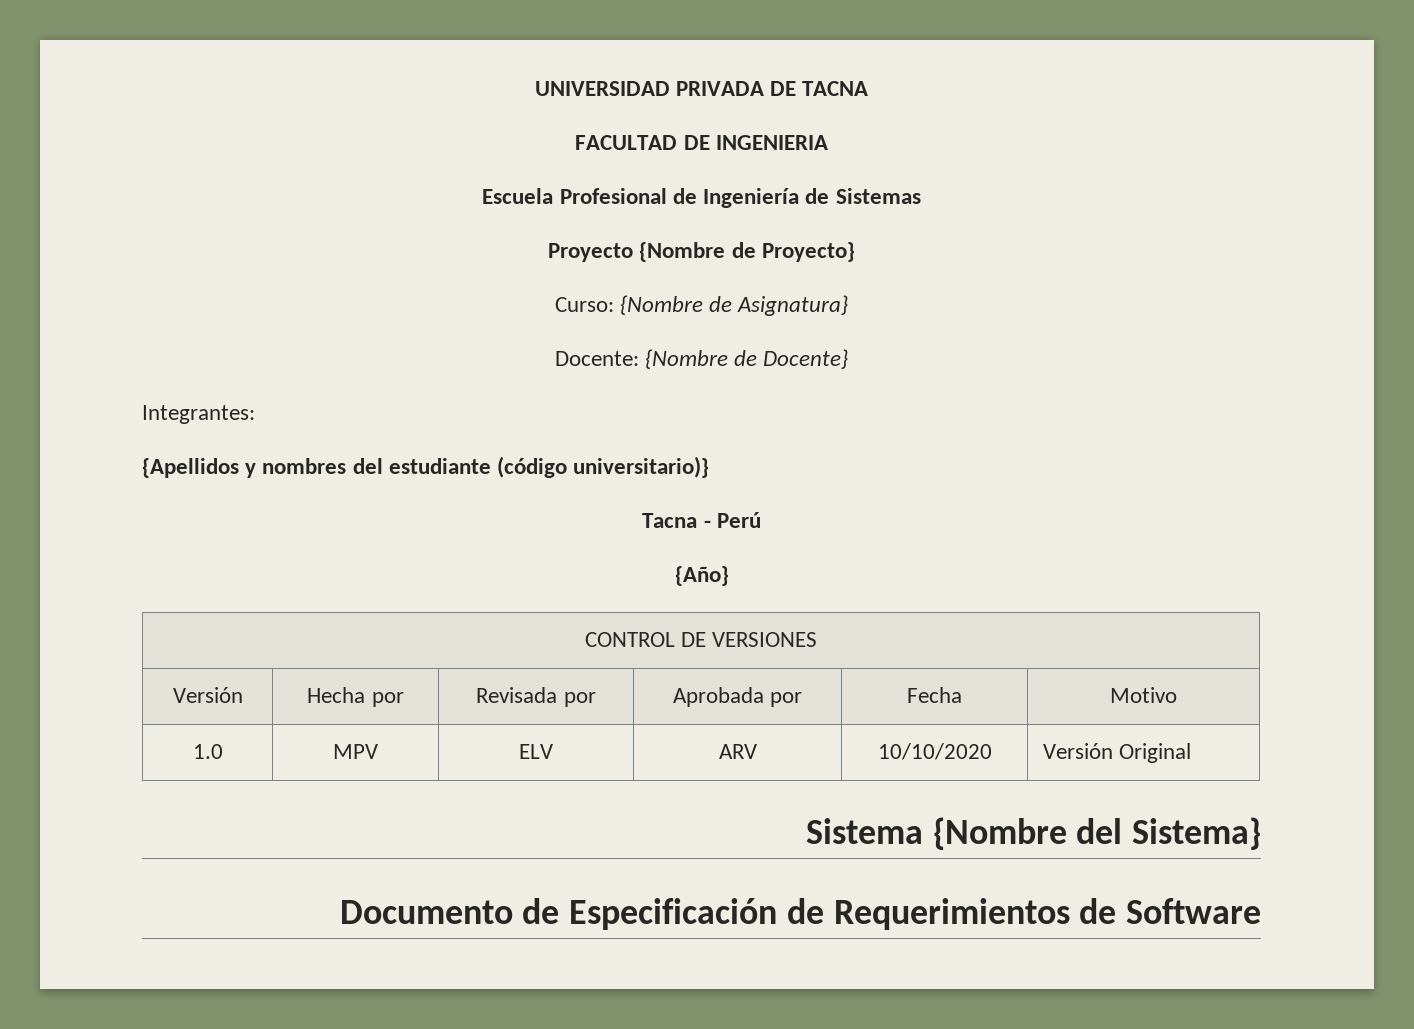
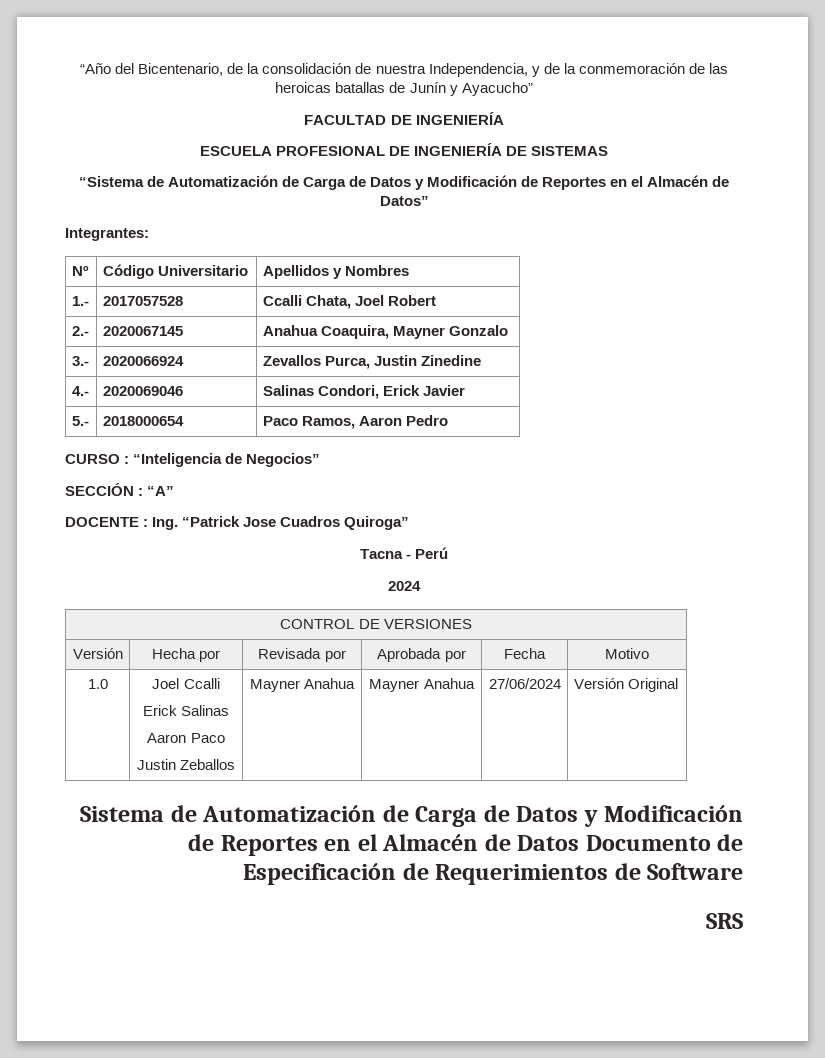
[534,81,869,96] [575,135,828,150] [482,188,921,208] [548,242,855,262] [554,295,849,316] [554,349,849,369] [142,405,255,424] [142,456,710,478] UNIVERSIDAD PRIVADA DE TACNA // FACULTAD DE INGENIERIA // Escuela Profesional de Ingeniería de Sistemas // Proyecto {Nombre de Proyecto} // Curso: {Nombre de Asignatura} // Docente: {Nombre de Docente} // Integrantes: // {Apellidos y nombres del estudiante (código universitario)} -> [80,63,728,77] [275,82,533,96] [304,112,504,125] [199,143,609,156] [78,175,730,190] [379,196,429,206] [65,228,149,241] [71,266,89,276] [102,264,248,279] [262,265,409,279] [71,296,89,306] [102,296,183,306] [262,295,436,309] [71,326,89,336] [102,326,183,336] [262,325,508,339] [71,356,89,366] [102,356,184,366] [262,355,481,369] [71,386,89,396] [102,386,183,396] [262,385,465,399] [71,416,89,426] [102,416,184,426] [262,415,448,429] [65,453,321,467] [65,483,175,496] [65,516,410,530] “Año del Bicentenario, de la consolidación de nuestra Independencia, y de la conmemoración de las heroicas batallas de Junín y Ayacucho” // FACULTAD DE INGENIERÍA // ESCUELA PROFESIONAL DE INGENIERÍA DE SISTEMAS // “Sistema de Automatización de Carga de Datos y Modificación de Reportes en el Almacén de Datos” // Integrantes: // Nº | Código Universitario | Apellidos y Nombres // 1.- | 2017057528 | Ccalli Chata, Joel Robert // 2.- | 2020067145 | Anahua Coaquira, Mayner Gonzalo // 3.- | 2020066924 | Zevallos Purca, Justin Zinedine // 4.- | 2020069046 | Salinas Condori, Erick Javier // 5.- | 2018000654 | Paco Ramos, Aaron Pedro // CURSO : “Inteligencia de Negocios” // SECCIÓN : “A” // DOCENTE : Ing. “Patrick Jose Cuadros Quiroga”
[674,566,729,586] {Año} -> [388,581,421,591] 2024
[333,744,378,759] [519,744,553,759] [718,744,757,759] [877,743,992,760] [1042,743,1191,763] [805,817,1261,850] MPV | ELV | ARV | 10/10/2020 | Versión Original // Sistema {Nombre del Sistema} // -> [152,678,220,689] [142,705,230,716] [147,733,225,743] [136,759,236,770] [249,678,356,692] [369,678,475,692] [488,678,561,689] [573,678,678,692] [80,805,744,827] [188,834,580,856] Joel Ccalli // Erick Salinas // Aaron Paco // Justin Zeballos | Mayner Anahua | Mayner Anahua | 27/06/2024 | Versión Original // Sistema de Automatización de Carga de Datos y Modificación de Reportes en el Almacén de Datos
(1262, 911) none -> [706,913,743,929] // SRS

